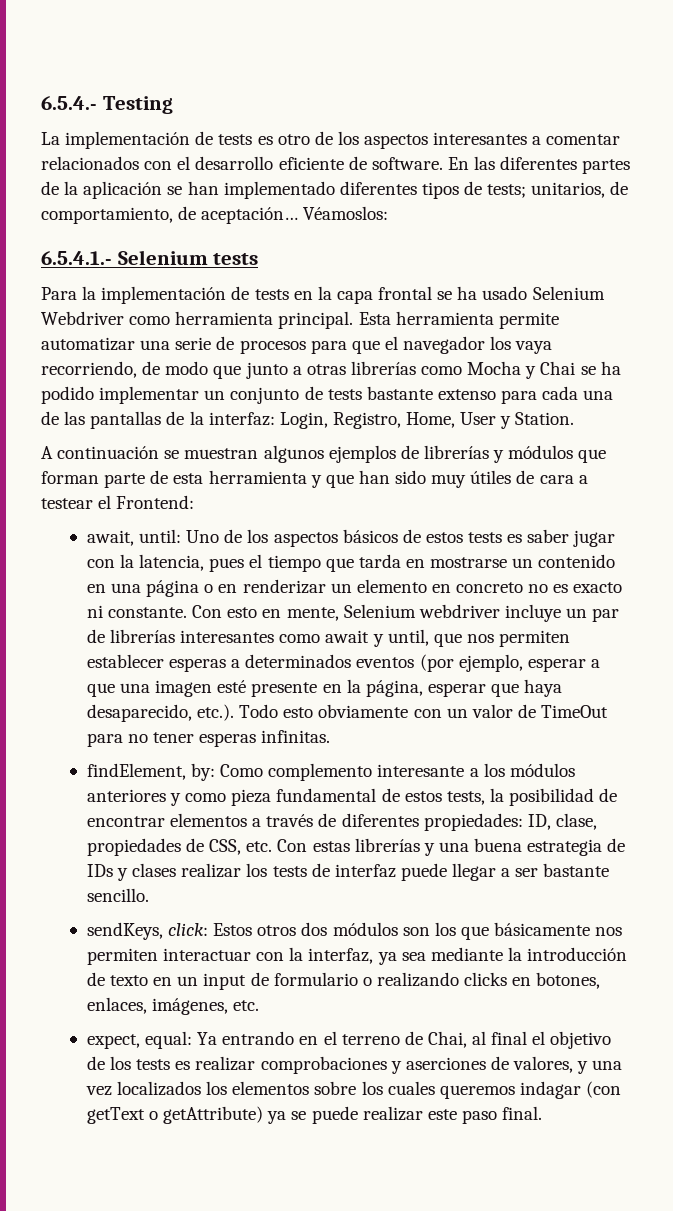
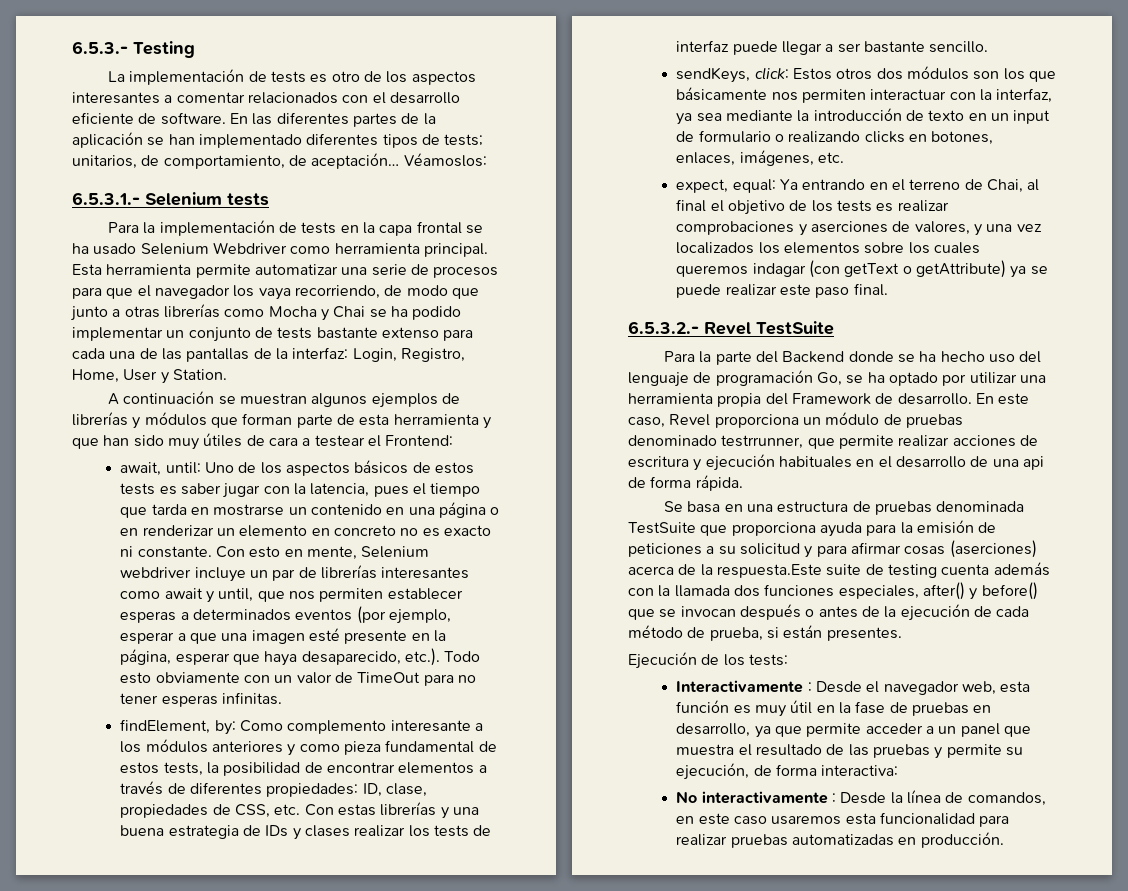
[41,96,97,110] 6.5.4.- -> [72,41,128,54] 6.5.3.-
[41,251,112,265] 6.5.4.1.- -> [72,192,140,205] 6.5.3.1.-
(543, 1113) none -> [628,321,834,335] [664,351,1042,365] [628,370,1046,387] [628,393,1030,407] [628,412,963,428] [628,435,1038,449] [628,454,1044,471] [628,475,743,491] [664,501,1025,515] [628,520,997,537] [628,540,1037,558] [628,562,1050,578] [628,582,1038,600] [628,604,1030,621] [628,625,902,641] [628,652,788,669] [676,680,1031,695] [676,700,992,717] [676,723,1031,738] [676,744,1023,759] [676,763,899,780] [676,790,1046,806] [676,812,1010,827] [676,832,1004,848] // 6.5.3.2.- Revel TestSuite // Para la parte del Backend donde se ha hecho uso del lenguaje de programación Go, se ha optado por utilizar una herramienta propia del Framework de desarrollo. En este caso, Revel proporciona un módulo de pruebas denominado testrrunner, que permite realizar acciones de escritura y ejecución habituales en el desarrollo de una api de forma rápida. // Se basa en una estructura de pruebas denominada TestSuite que proporciona ayuda para la emisión de peticiones a su solicitud y para afirmar cosas (aserciones) acerca de la respuesta.Este suite de testing cuenta además con la llamada dos funciones especiales, after() y before() que se invocan después o antes de la ejecución de cada método de prueba, si están presentes. // Ejecución de los tests: // Interactivamente : Desde el navegador web, esta función es muy útil en la fase de pruebas en desarrollo, ya que permite acceder a un panel que muestra el resultado de las pruebas y permite su ejecución, de forma interactiva: // No interactivamente : Desde la línea de comandos, en este caso usaremos esta funcionalidad para realizar pruebas automatizadas en producción.

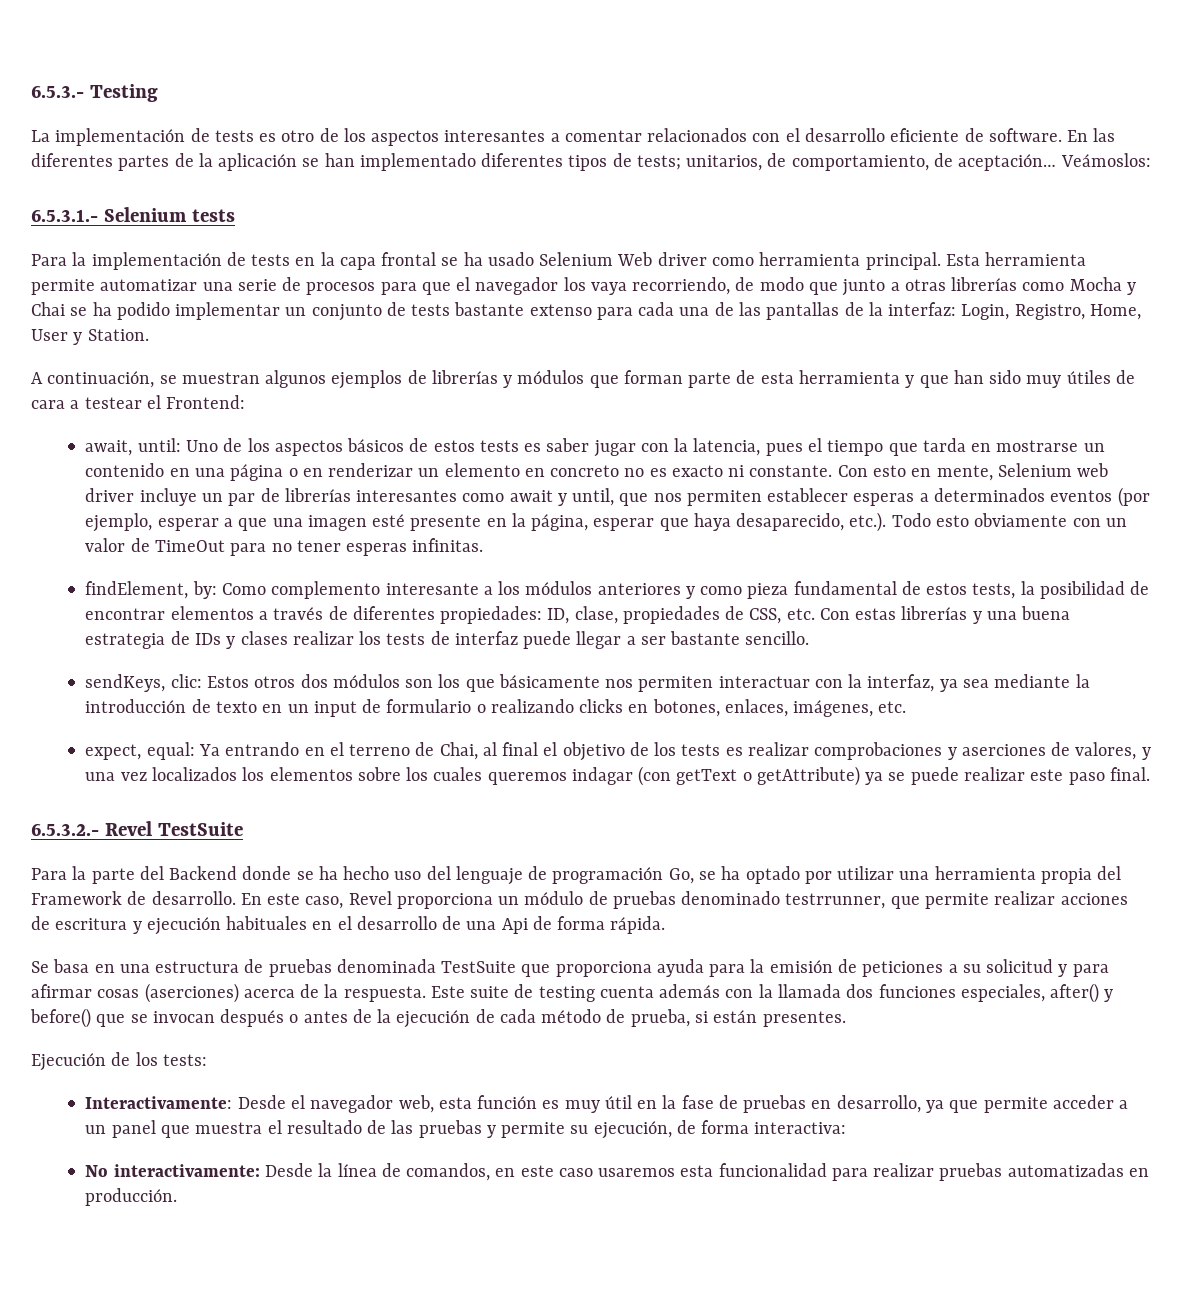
[403,153,487,167] Véamoslos: -> [1060,153,1151,167] Veámoslos:
[212,242,287,254] Webdriver -> [617,252,707,266] Web driver
[123,391,215,404] continuación -> [47,371,155,388] continuación,
[120,567,192,578] webdriver -> [1077,463,1109,477] [85,488,135,502] web driver
[754,67,789,80] click: -> [170,674,202,688] clic:
[1022,456,1044,470] api -> [501,918,528,934] Api
[716,564,822,578] respuesta.Este -> [343,986,465,1002] respuesta. Este
[676,680,812,693] Interactivamente : -> [85,1096,233,1109] Interactivamente:
[701,791,836,804] interactivamente : -> [113,1164,260,1177] interactivamente:

